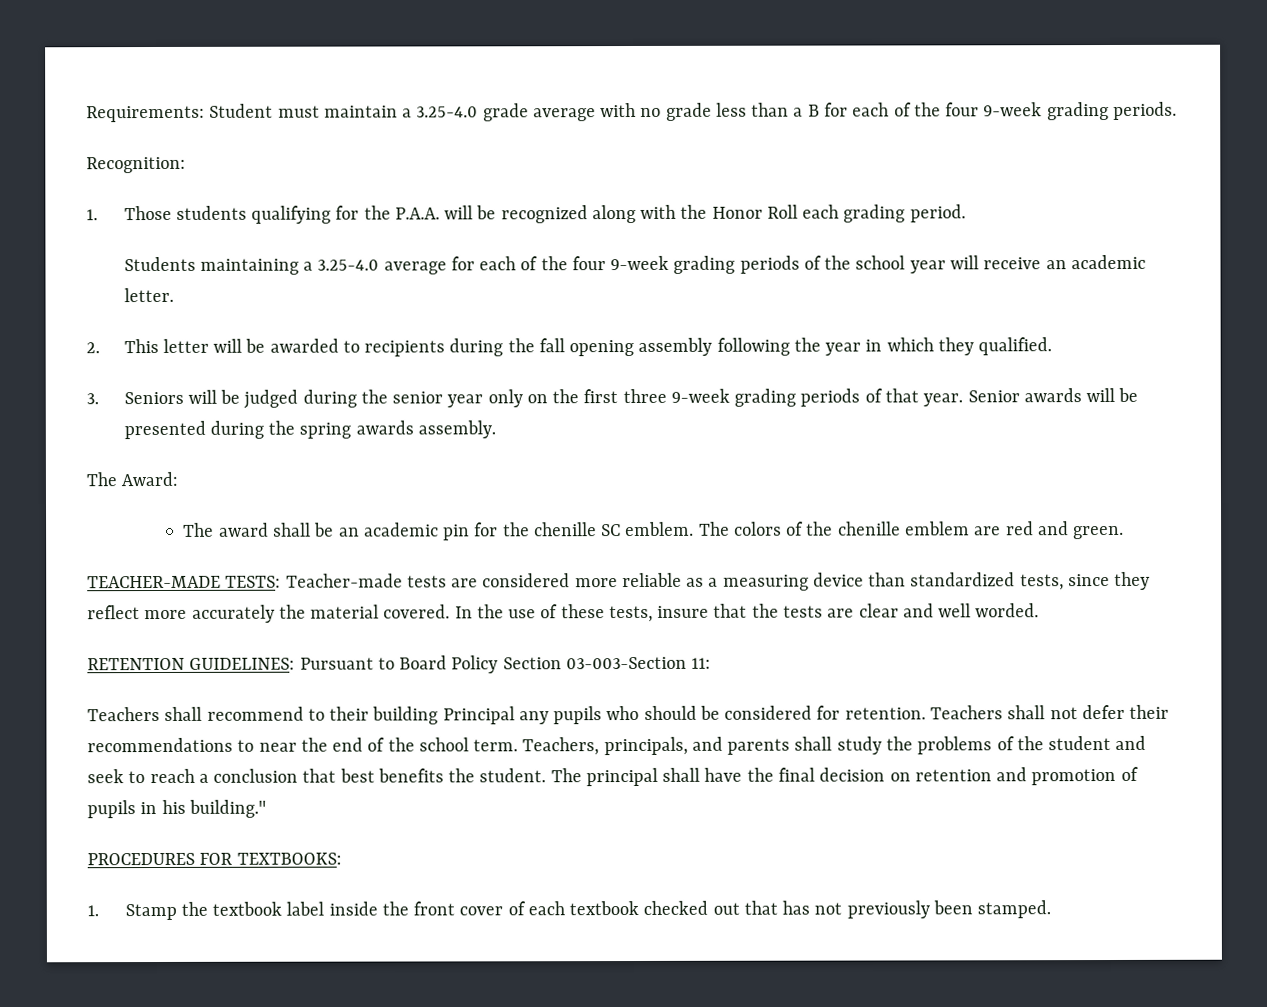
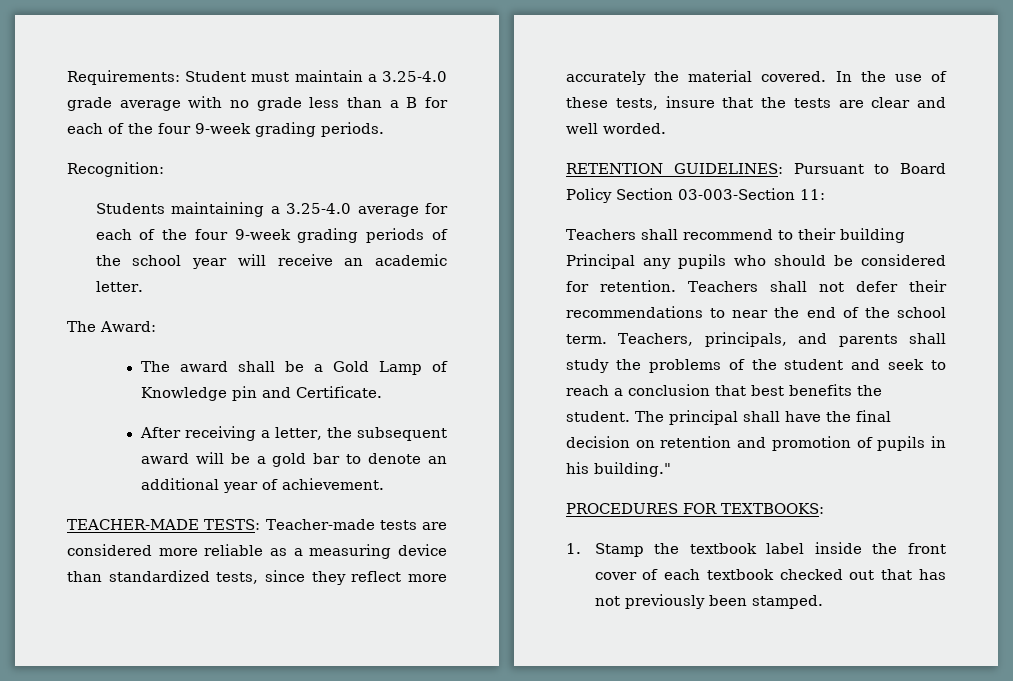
[86,204,966,224] // 1. Those students qualifying for the P.A.A. will be recognized along with the Honor Roll each grading period. -> (164, 169) none
[86,337,1053,357] [86,387,1139,409] [123,420,496,440] // 2. This letter will be awarded to recipients during the fall opening assembly following the year in which they qualified. // 3. Seniors will be judged during the senior year only on the first three 9-week grading periods of that year. Senior awards will be presented during the spring awards assembly. -> (143, 286) none
[338,521,1125,541] an academic pin for the chenille SC emblem. The colors of the chenille emblem are red and green. -> [313,361,449,375] [140,386,382,401] [139,426,447,441] [140,452,448,467] [140,478,384,493] a Gold Lamp of Knowledge pin and Certificate. // After receiving a letter, the subsequent award will be a gold bar to denote an additional year of achievement.

